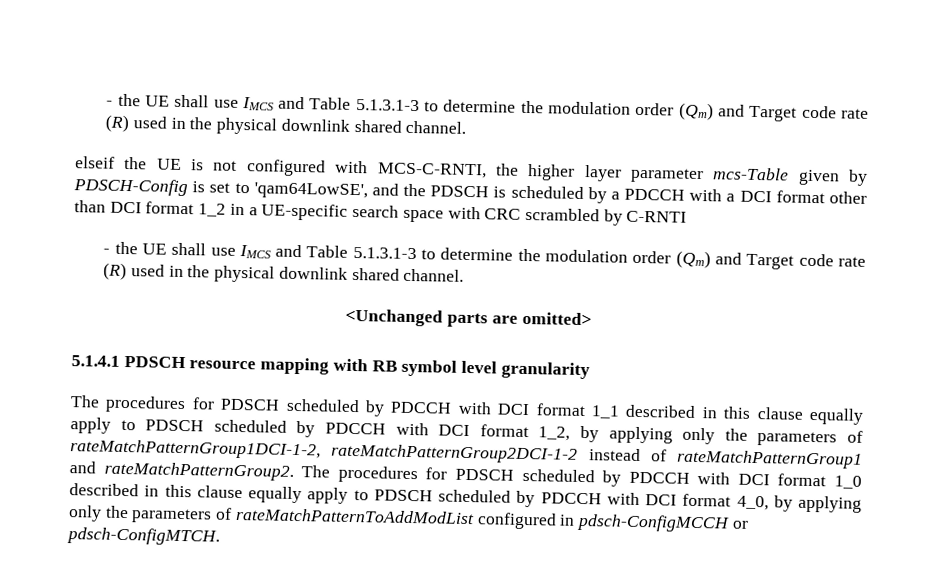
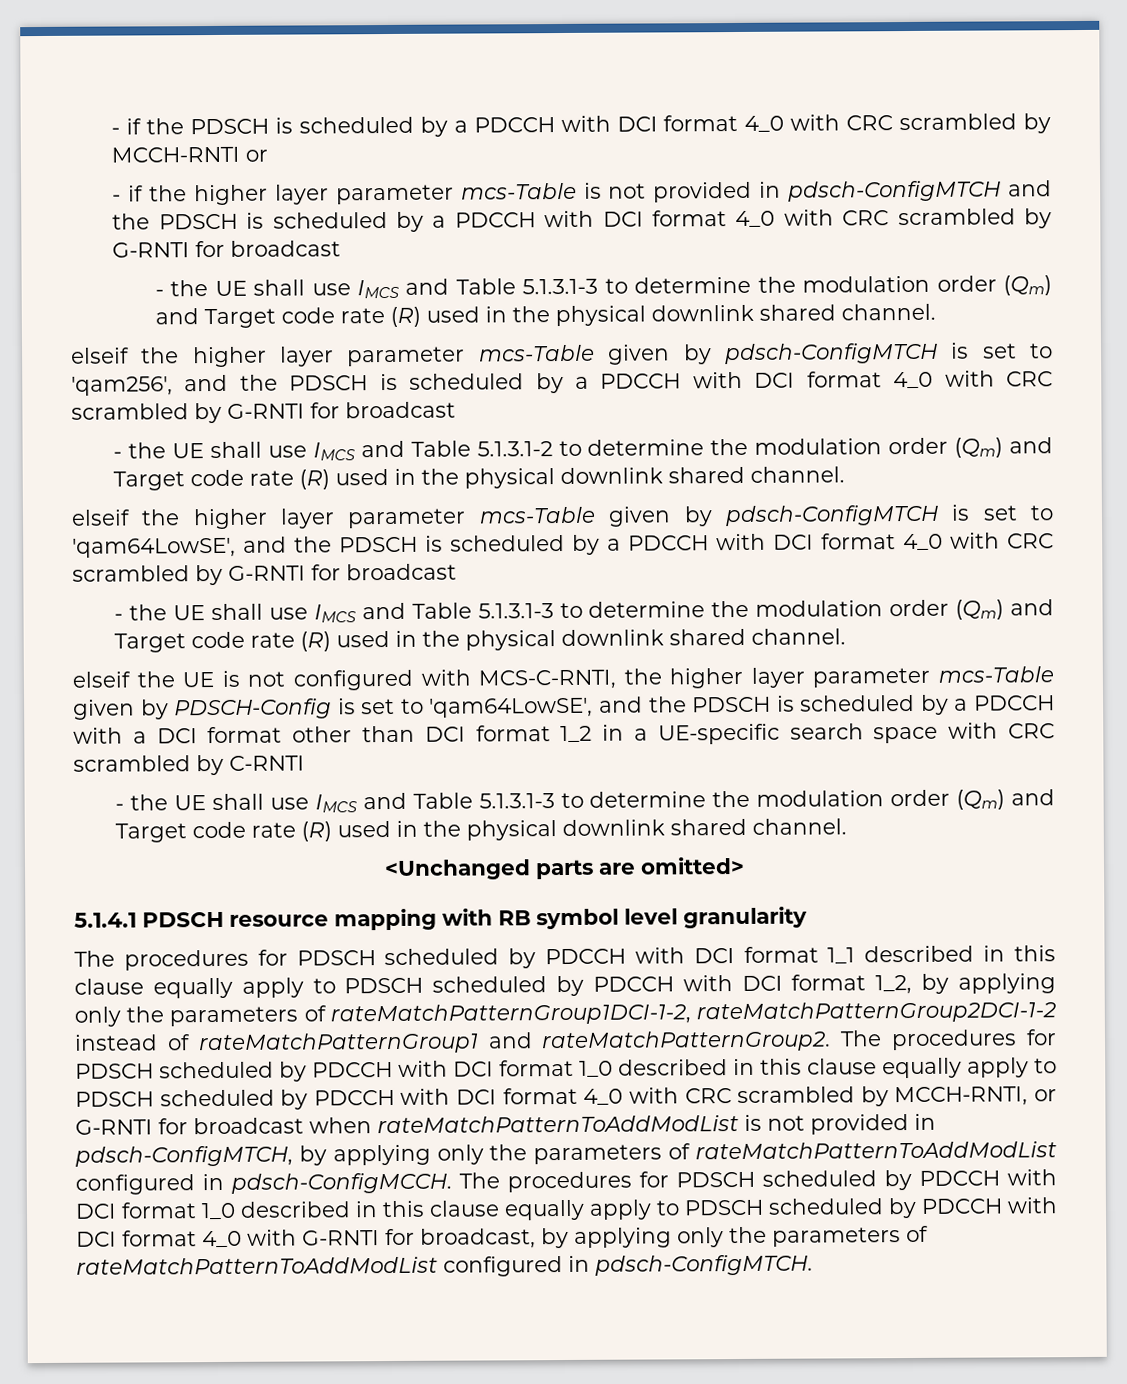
[106,100,114,106] - -> [111,113,1051,137] [111,146,269,163] [112,180,1052,206] [112,208,1053,232] [112,240,342,258] [154,275,1052,299] [154,303,936,329] [71,342,1053,368] [71,370,1053,396] [71,401,456,424] [113,437,1053,461] [113,466,846,491] [71,504,1054,530] [72,532,1054,558] [72,563,457,586] [114,613,124,621] - if the PDSCH is scheduled by a PDCCH with DCI format 4_0 with CRC scrambled by MCCH-RNTI or // - if the higher layer parameter mcs-Table is not provided in pdsch-ConfigMTCH and the PDSCH is scheduled by a PDCCH with DCI format 4_0 with CRC scrambled by G-RNTI for broadcast // - the UE shall use IMCS and Table 5.1.3.1-3 to determine the modulation order (Qm) and Target code rate (R) used in the physical downlink shared channel. // elseif the higher layer parameter mcs-Table given by pdsch-ConfigMTCH is set to 'qam256', and the PDSCH is scheduled by a PDCCH with DCI format 4_0 with CRC scrambled by G-RNTI for broadcast // - the UE shall use IMCS and Table 5.1.3.1-2 to determine the modulation order (Qm) and Target code rate (R) used in the physical downlink shared channel. // elseif the higher layer parameter mcs-Table given by pdsch-ConfigMTCH is set to 'qam64LowSE', and the PDSCH is scheduled by a PDCCH with DCI format 4_0 with CRC scrambled by G-RNTI for broadcast // -
[736,495,862,513] [68,505,749,533] 4_0, by applying only the parameters of rateMatchPatternToAddModList configured in pdsch-ConfigMCCH or -> [583,1086,1058,1107] [75,1113,936,1135] [75,1141,1057,1167] [75,1169,1057,1195] [75,1197,1058,1221] [76,1225,929,1249] [76,1255,590,1277] 4_0 with CRC scrambled by MCCH-RNTI, or G-RNTI for broadcast when rateMatchPatternToAddModList is not provided in pdsch-ConfigMTCH, by applying only the parameters of rateMatchPatternToAddModList configured in pdsch-ConfigMCCH. The procedures for PDSCH scheduled by PDCCH with DCI format 1_0 described in this clause equally apply to PDSCH scheduled by PDCCH with DCI format 4_0 with G-RNTI for broadcast, by applying only the parameters of rateMatchPatternToAddModList configured in

